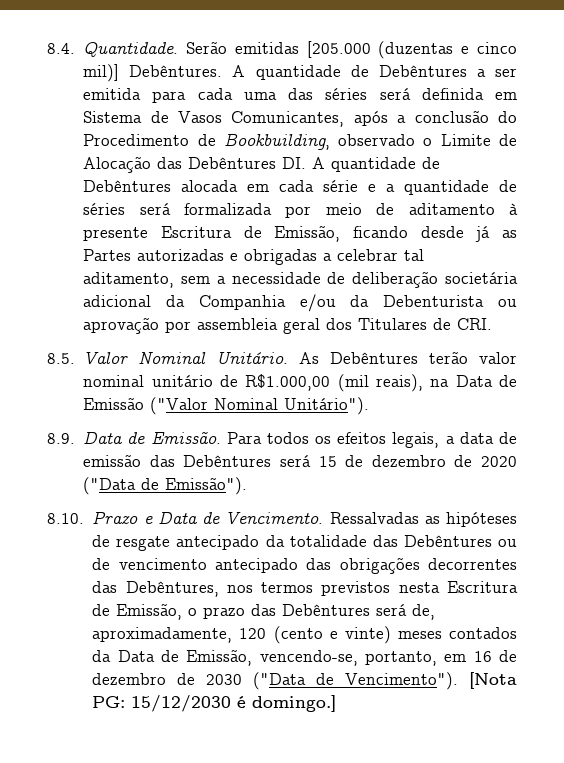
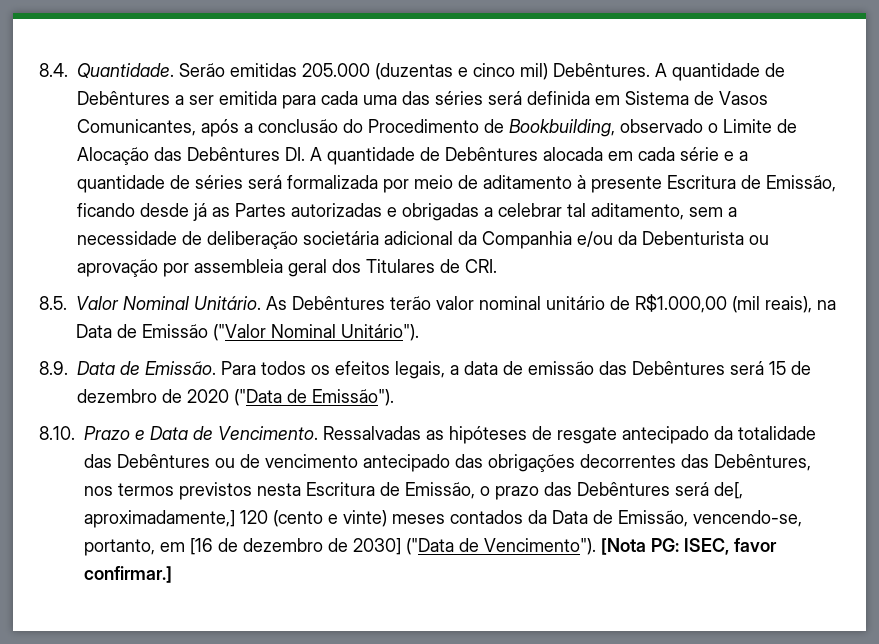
[306,41,371,58] [205.000 -> [302,63,370,77] 205.000
[83,64,120,82] mil)] -> [520,63,548,80] mil)
[412,604,436,620] [92,627,233,643] de, aproximadamente, -> [714,482,743,499] [84,510,235,528] de[, aproximadamente,]
[473,650,517,662] [92,673,243,685] 16 de dezembro de 2030 -> [190,538,401,555] [16 de dezembro de 2030]
[131,695,337,712] 15/12/2030 é domingo.] -> [684,538,777,555] [84,566,172,583] ISEC, favor confirmar.]

